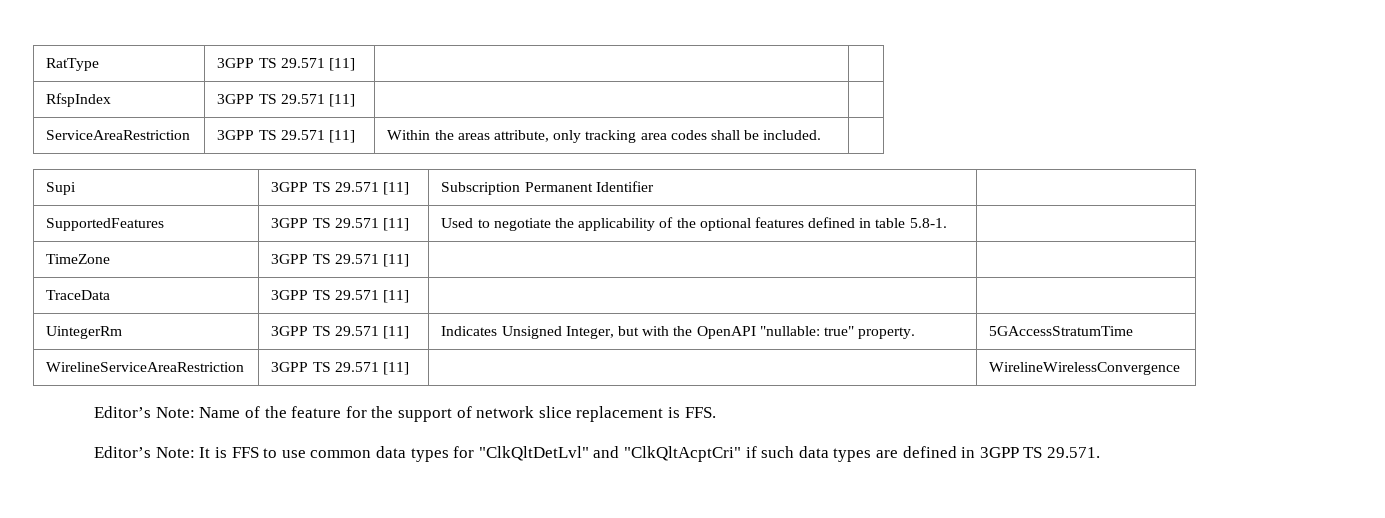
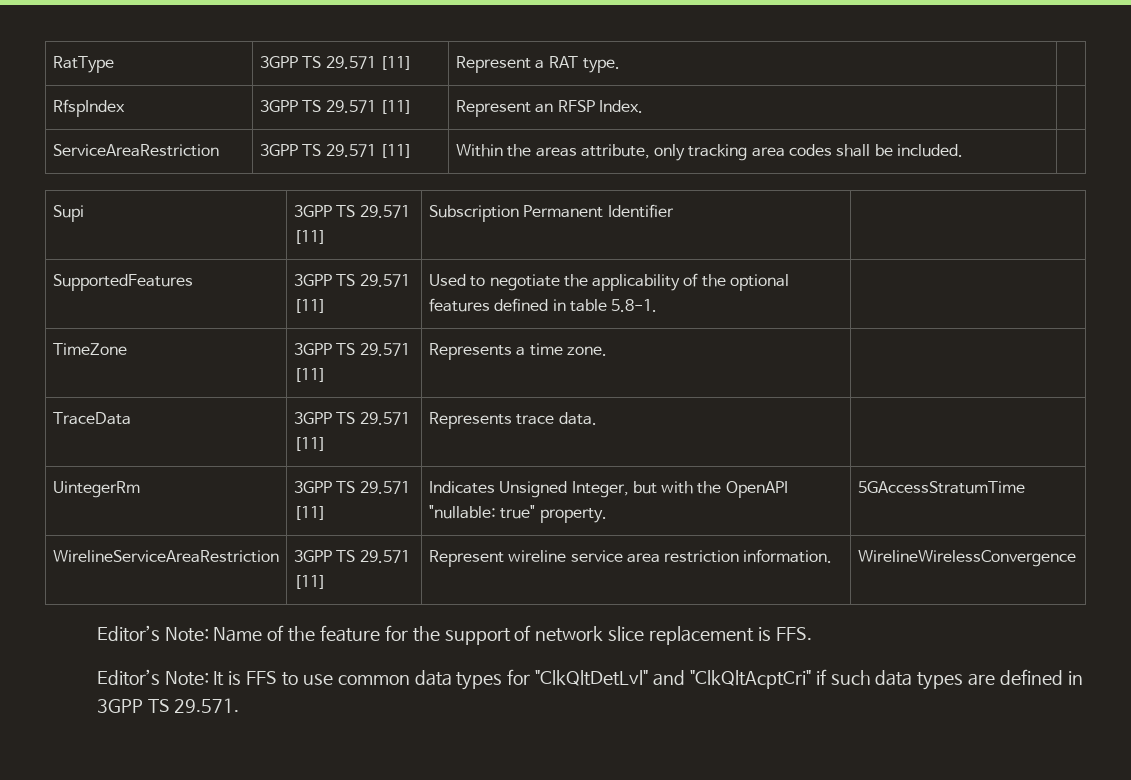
(356, 64) none -> [455,56,620,73] Represent a RAT type.
(356, 100) none -> [455,100,643,117] Represent an RFSP Index.
(410, 260) none -> [428,343,607,360] Represents a time zone.
(410, 296) none -> [428,412,597,429] Represents trace data.
(410, 368) none -> [428,549,833,567] Represent wireline service area restriction information.

